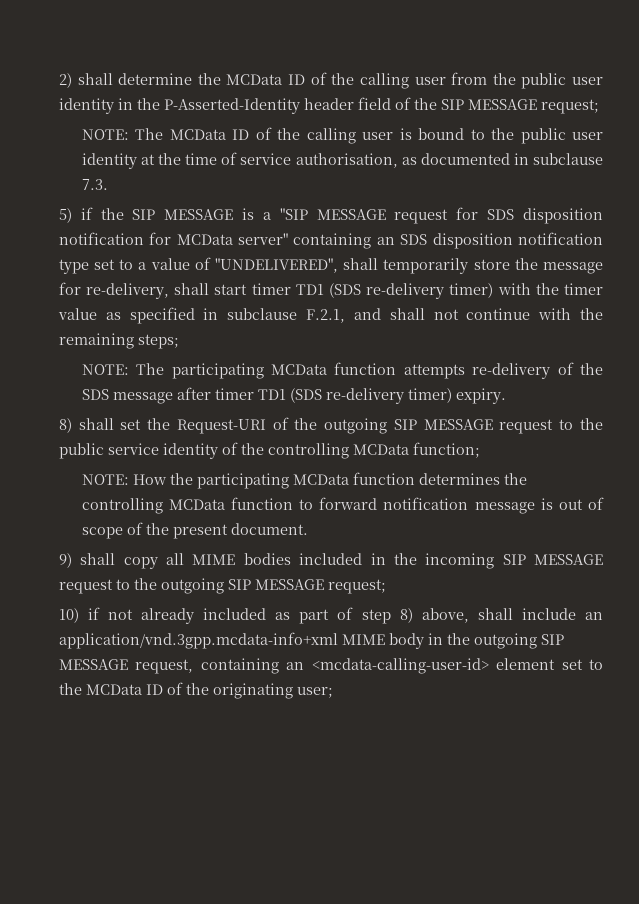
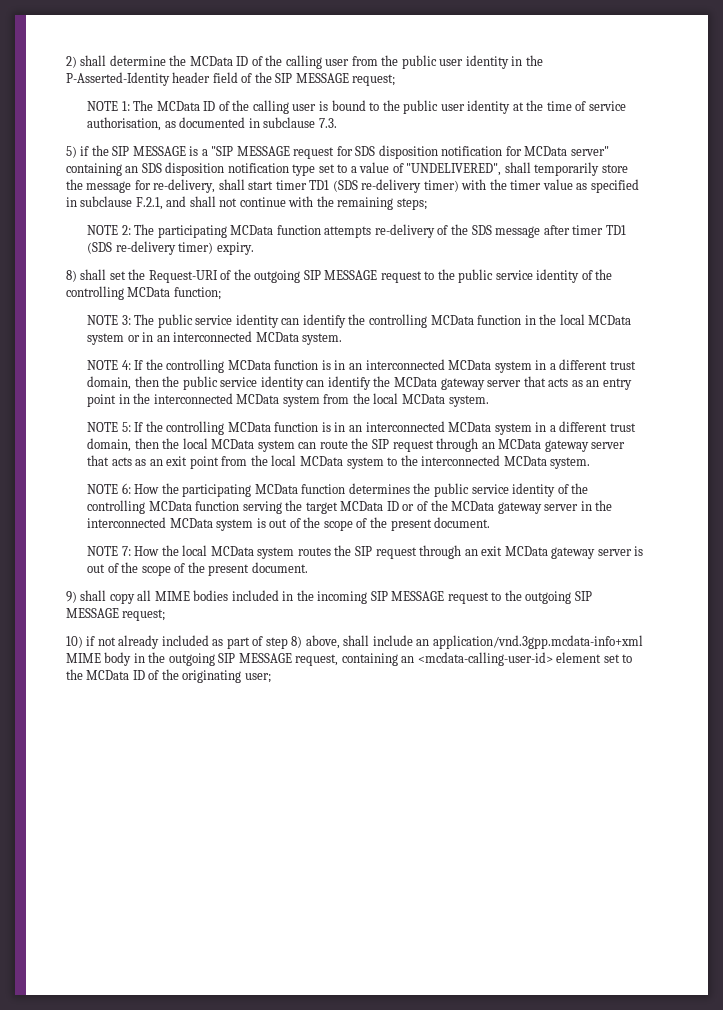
[81,129,129,140] NOTE: -> [87,101,130,111] NOTE 1:
[81,364,129,375] NOTE: -> [87,225,131,235] NOTE 2:
[81,474,129,485] NOTE: -> [87,314,632,328] [87,331,343,345] [87,359,636,373] [87,376,632,390] [87,393,489,407] [87,421,636,435] [87,438,626,452] [87,455,591,469] [87,483,131,494] NOTE 3: The public service identity can identify the controlling MCData function in the local MCData system or in an interconnected MCData system. // NOTE 4: If the controlling MCData function is in an interconnected MCData system in a different trust domain, then the public service identity can identify the MCData gateway server that acts as an entry point in the interconnected MCData system from the local MCData system. // NOTE 5: If the controlling MCData function is in an interconnected MCData system in a different trust domain, then the local MCData system can route the SIP request through an MCData gateway server that acts as an exit point from the local MCData system to the interconnected MCData system. // NOTE 6:
[81,497,604,514] controlling MCData function to forward notification message is out of -> [433,483,589,497] [87,500,613,514] [87,517,491,531] [87,545,644,559] [87,562,139,573] public service identity of the controlling MCData function serving the target MCData ID or of the MCData gateway server in the interconnected MCData system is out of the scope of the present document. // NOTE 7: How the local MCData system routes the SIP request through an exit MCData gateway server is out of the

